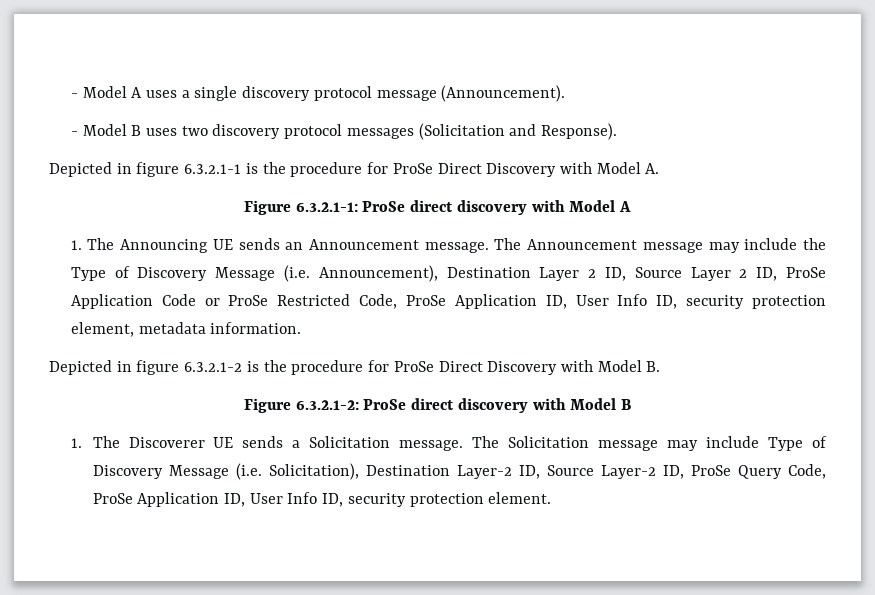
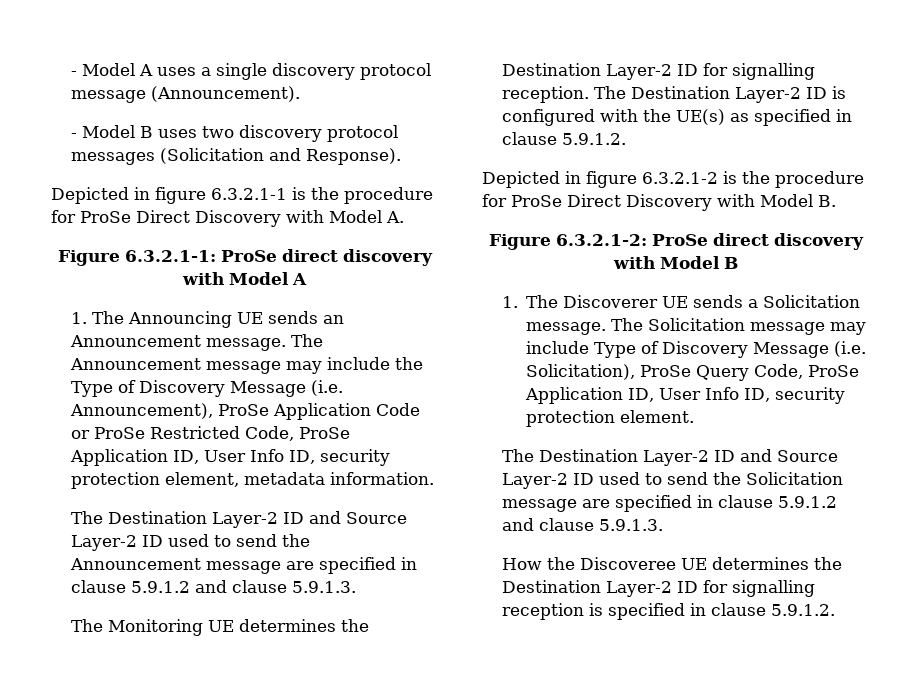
[446,267,778,281] Destination Layer 2 ID, Source Layer 2 ID, -> (214, 411) none
(302, 328) none -> [71,511,408,528] [71,534,311,551] [70,557,418,574] [71,580,357,593] [71,619,370,636] [502,63,816,80] [502,86,847,103] [502,109,853,126] [502,132,627,145] // The Destination Layer-2 ID and Source Layer-2 ID used to send the Announcement message are specified in clause 5.9.1.2 and clause 5.9.1.3. // The Monitoring UE determines the Destination Layer-2 ID for signalling reception. The Destination Layer-2 ID is configured with the UE(s) as specified in clause 5.9.1.2.
[365,465,684,479] Destination Layer-2 ID, Source Layer-2 ID, -> (636, 372) none
(552, 498) none -> [502,449,839,466] [502,472,844,489] [502,495,838,512] [502,518,664,531] [502,557,843,570] [502,580,816,597] [502,603,836,620] // The Destination Layer-2 ID and Source Layer-2 ID used to send the Solicitation message are specified in clause 5.9.1.2 and clause 5.9.1.3. // How the Discoveree UE determines the Destination Layer-2 ID for signalling reception is specified in clause 5.9.1.2.

